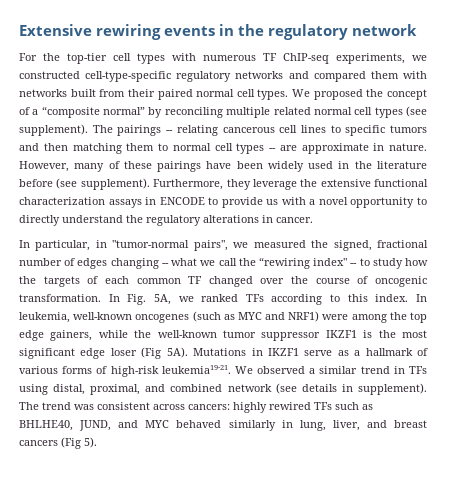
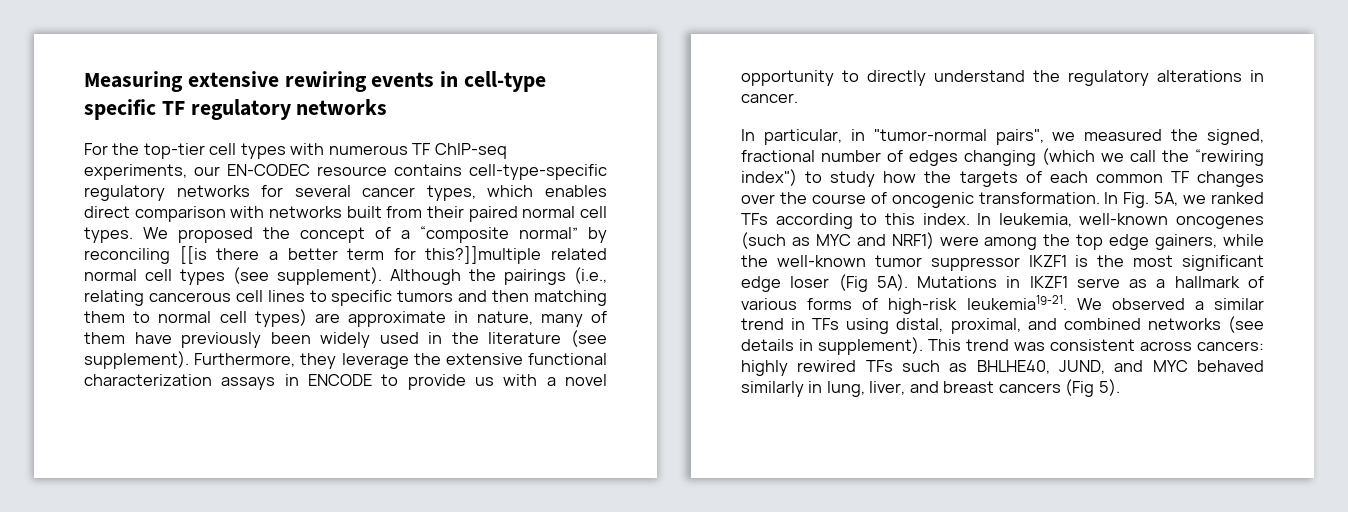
[19,24,92,36] Extensive -> [84,71,279,92] Measuring extensive
[238,24,418,40] the regulatory network -> [464,71,547,92] [84,99,388,120] cell-type specific TF regulatory networks
[412,55,427,61] [19,71,399,82] we constructed cell-type-specific regulatory networks and compared them -> [194,164,607,180] [84,185,607,201] [84,206,226,222] our EN-CODEC resource contains cell-type-specific regulatory networks for several cancer types, which enables direct comparison
[226,107,271,118] multiple -> [179,246,542,264] [[is there a better term for this?]]multiple
[92,125,174,136] The pairings -- -> [390,267,607,285] Although the pairings (i.e.,
[236,143,276,154] types -- -> [254,309,307,327] types)
[389,143,427,151] [19,161,232,172] nature. However, many of these pairings have -> [476,311,607,327] [84,332,262,348] nature, many of them have previously
[19,179,53,187] before -> (562, 338) none
[161,258,198,266] -- what -> [1042,148,1095,165] (which
[313,258,358,266] index" -- -> [741,169,797,186] index")
[208,276,253,287] changed -> [1197,171,1264,187] changes
[227,384,272,392] network -> [1147,318,1221,330] networks
[19,402,39,410] The -> [928,339,961,351] This

